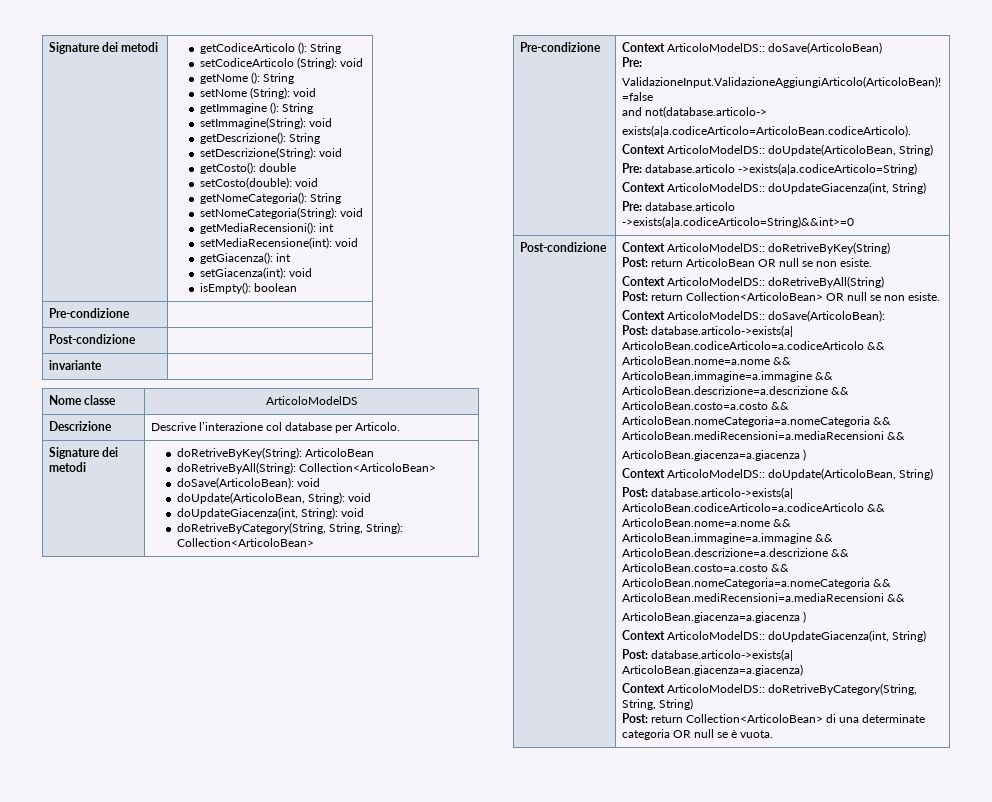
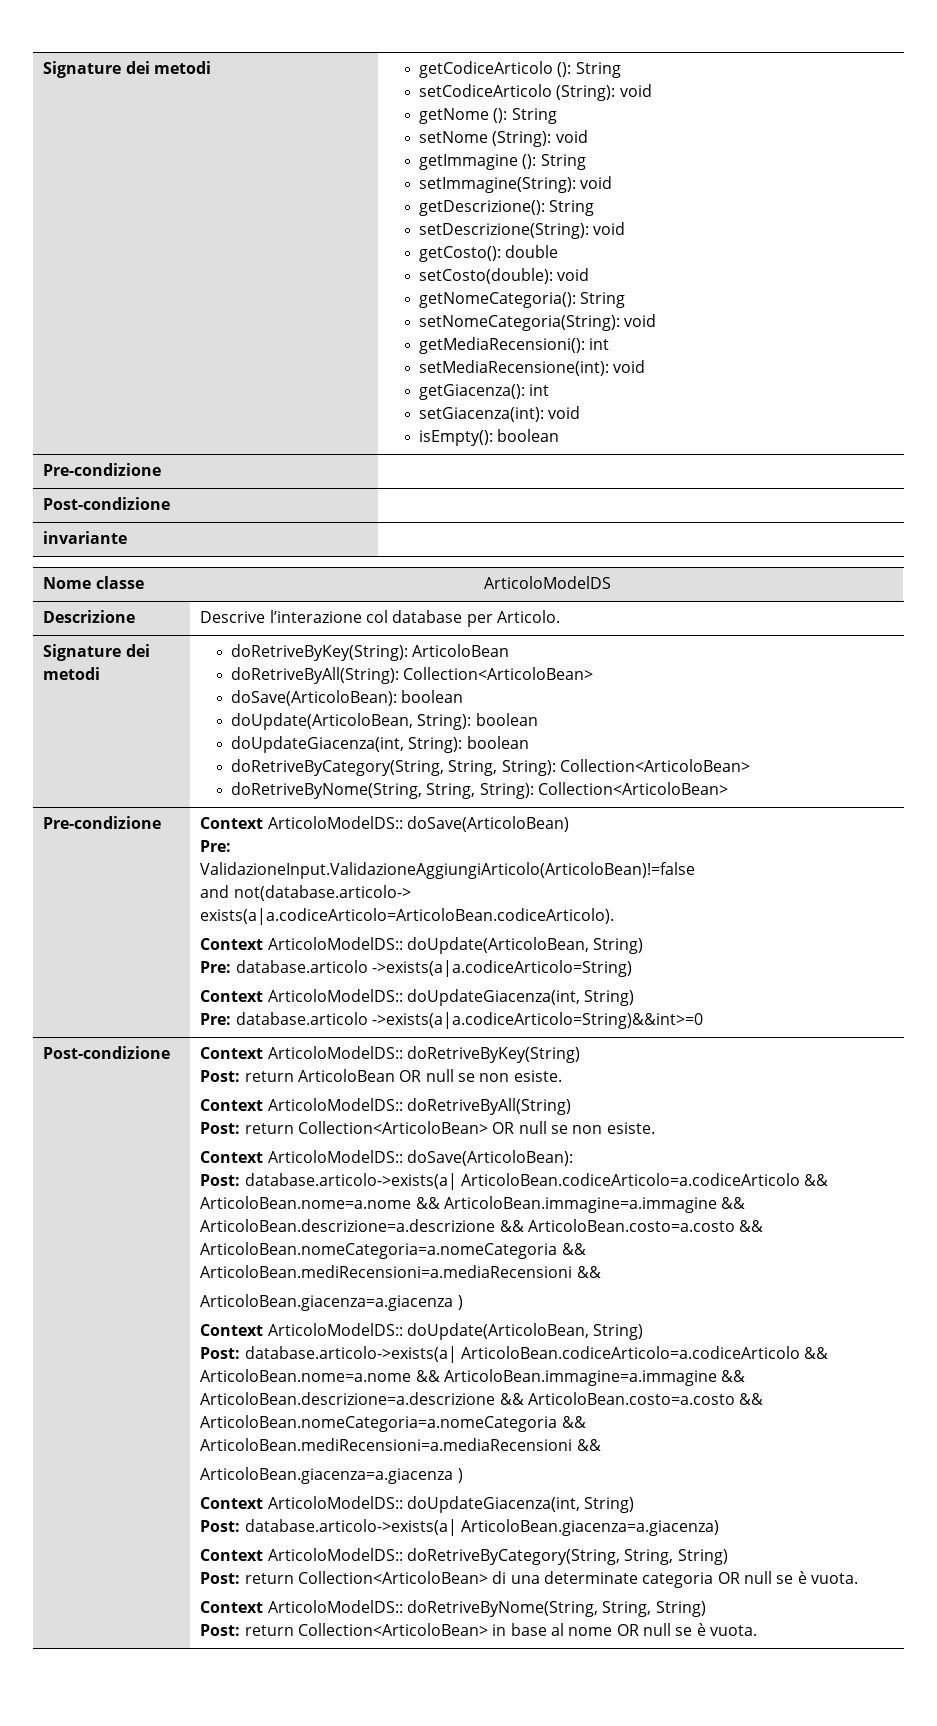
[296,478,320,487] void -> [401,690,464,703] boolean
[347,493,371,502] void -> [475,713,538,726] boolean
[340,508,364,517] void -> [466,736,529,749] boolean
(314, 542) none -> [230,782,728,799] // doRetriveByNome(String, String, String): Collection<ArticoloBean>
(774, 734) none -> [200,1600,706,1617] [200,1623,757,1636] // Context ArticoloModelDS:: doRetriveByNome(String, String, String) // Post: return Collection<ArticoloBean> in base al nome OR null se è vuota.

